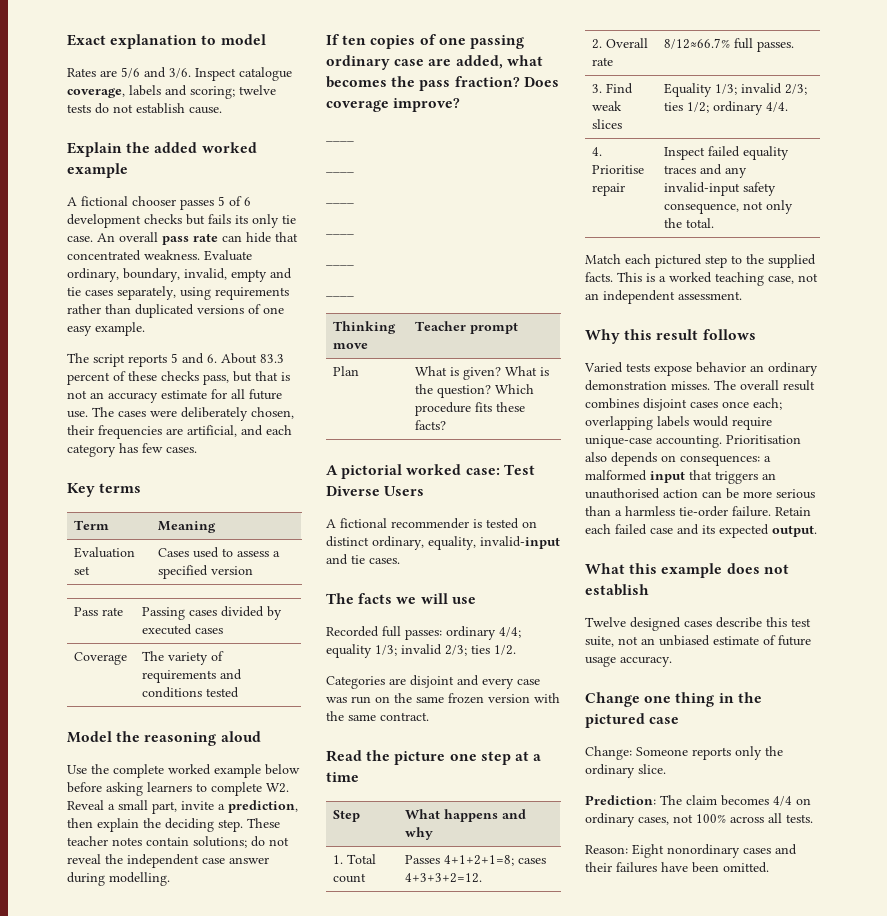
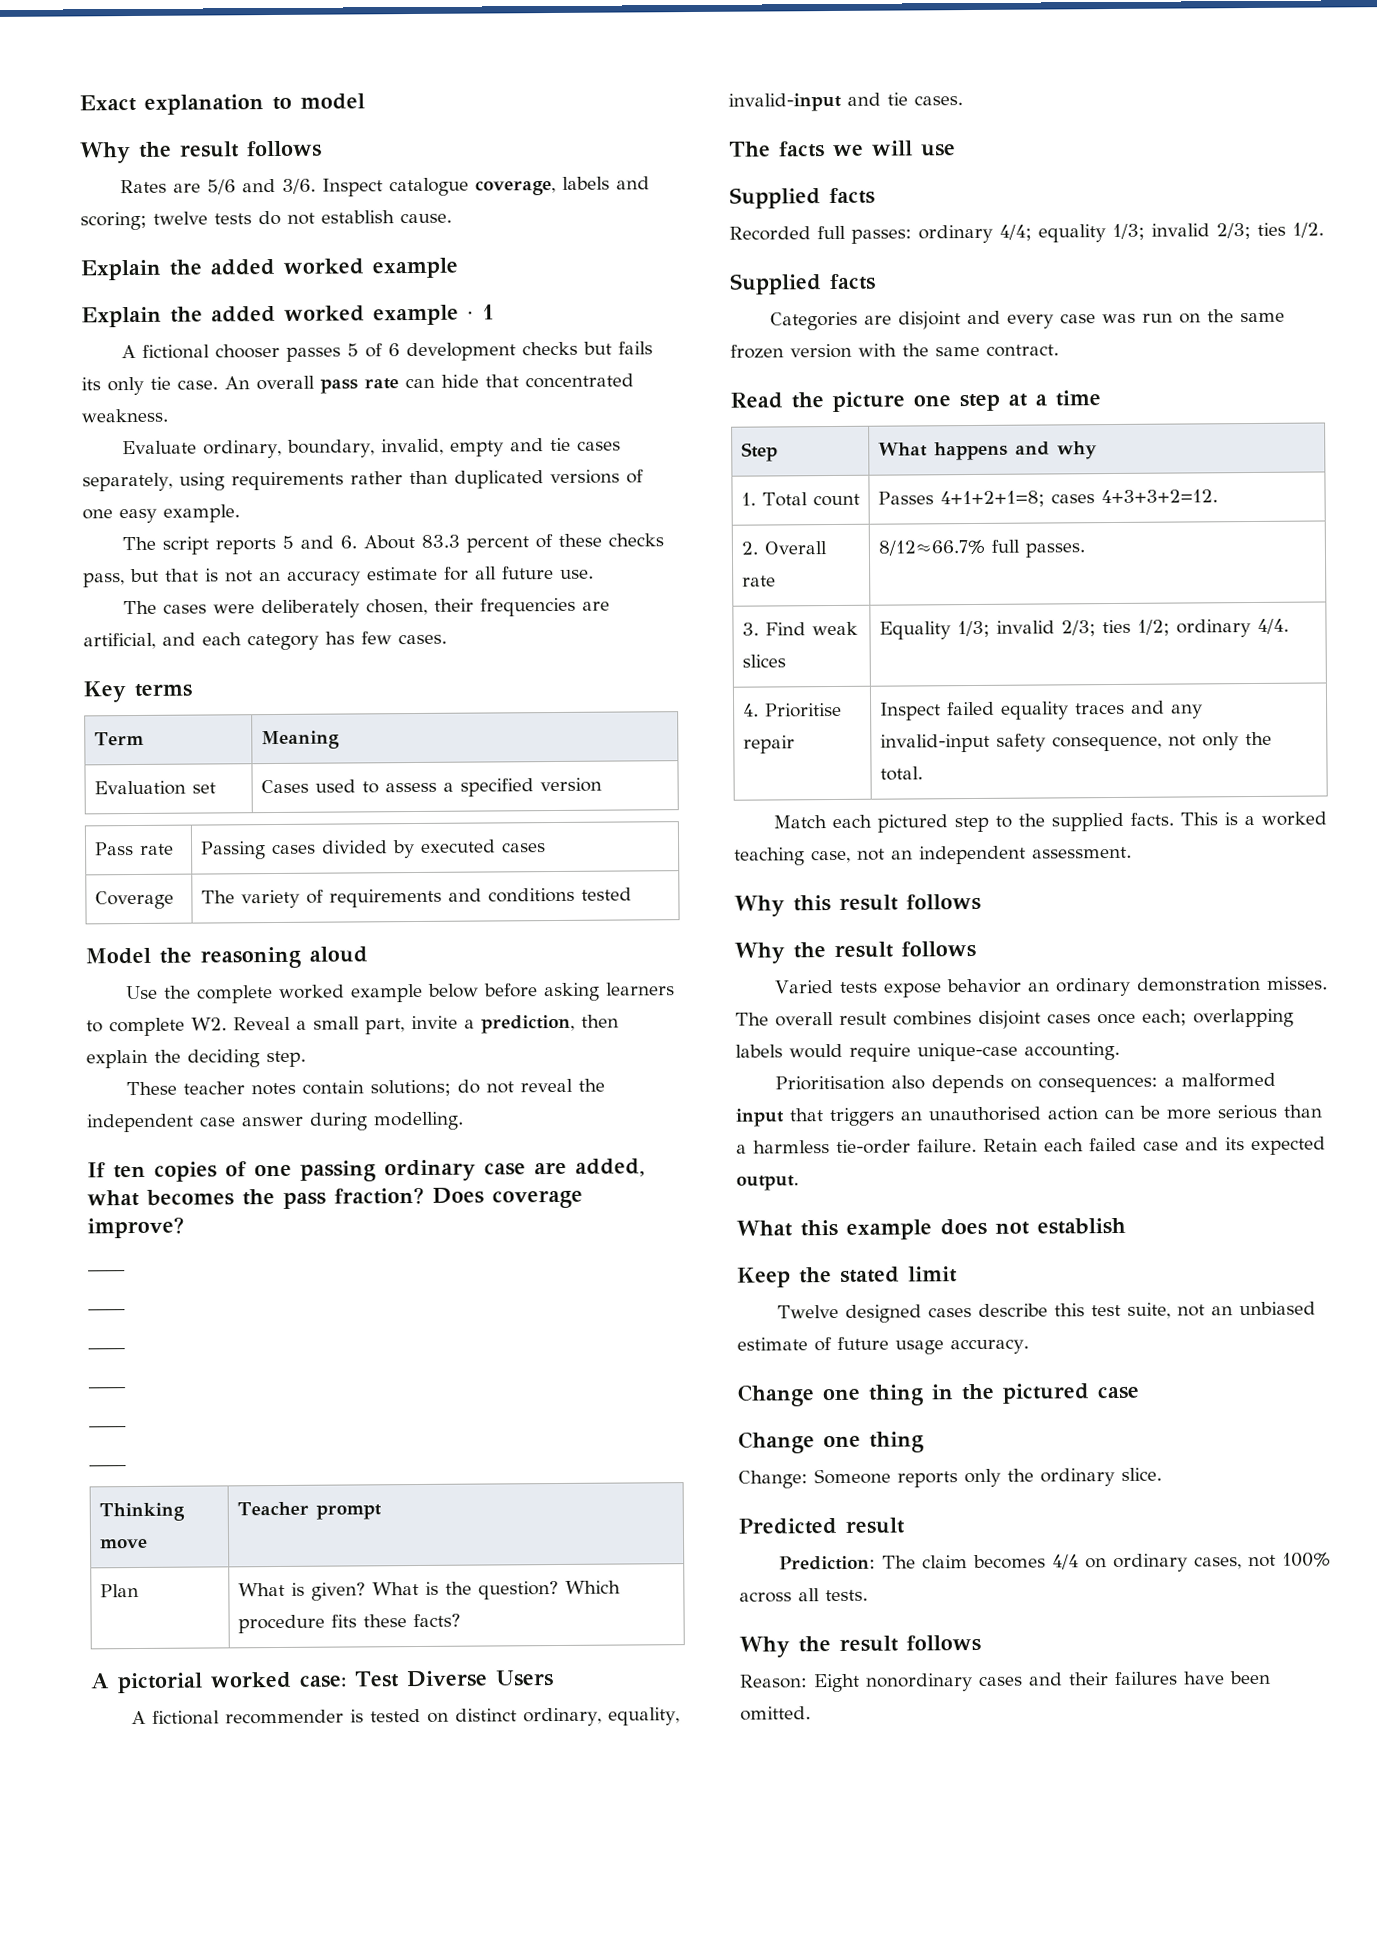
(266, 39) none -> [80,140,322,164] // Why the result follows
(128, 170) none -> [81,304,495,328] // Explain the added worked example · 1
(200, 255) none -> (169, 415) //
(88, 414) none -> (594, 574) //
(243, 825) none -> (306, 1059) //
(476, 600) none -> [729,187,875,209] // Supplied facts
(516, 650) none -> [729,273,876,295] // Supplied facts
(756, 334) none -> [734,940,976,964] // Why the result follows
(722, 441) none -> (1120, 1051) //
(649, 590) none -> [737,1266,958,1288] // Keep the stated limit
(680, 720) none -> [738,1431,924,1454] // Change one thing
(666, 769) none -> [738,1517,905,1535] // Predicted result
(813, 818) none -> [739,1634,981,1658] // Why the result follows

